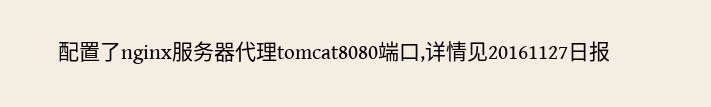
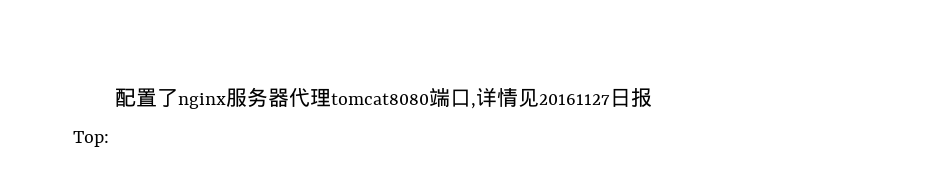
(610, 51) none -> [73,131,109,147] // Top:

